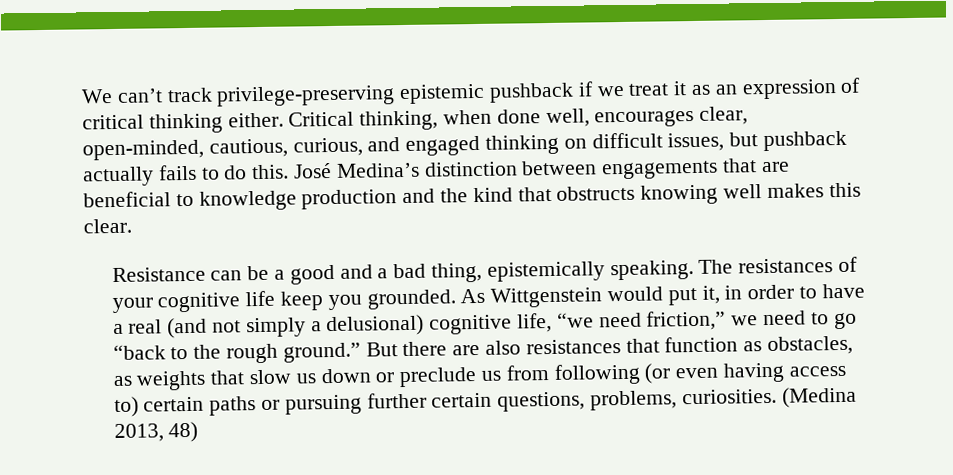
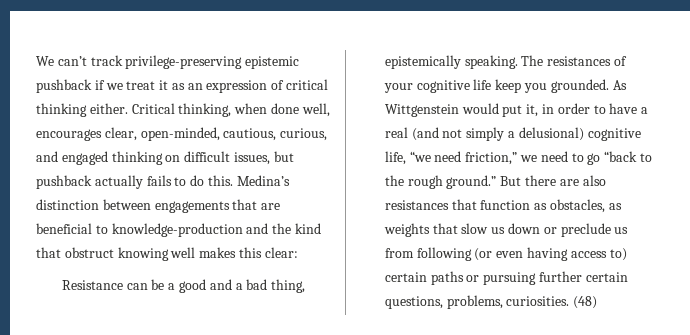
[293,162,333,179] José -> (233, 180) none
[198,189,398,211] knowledge production -> [111,223,243,237] knowledge-production
[556,185,636,201] obstructs -> [64,247,114,258] obstruct
[83,218,132,234] clear. -> [264,247,298,258] clear:
[781,386,857,408] [113,421,199,443] (Medina 2013, 48) -> [573,296,598,309] (48)

